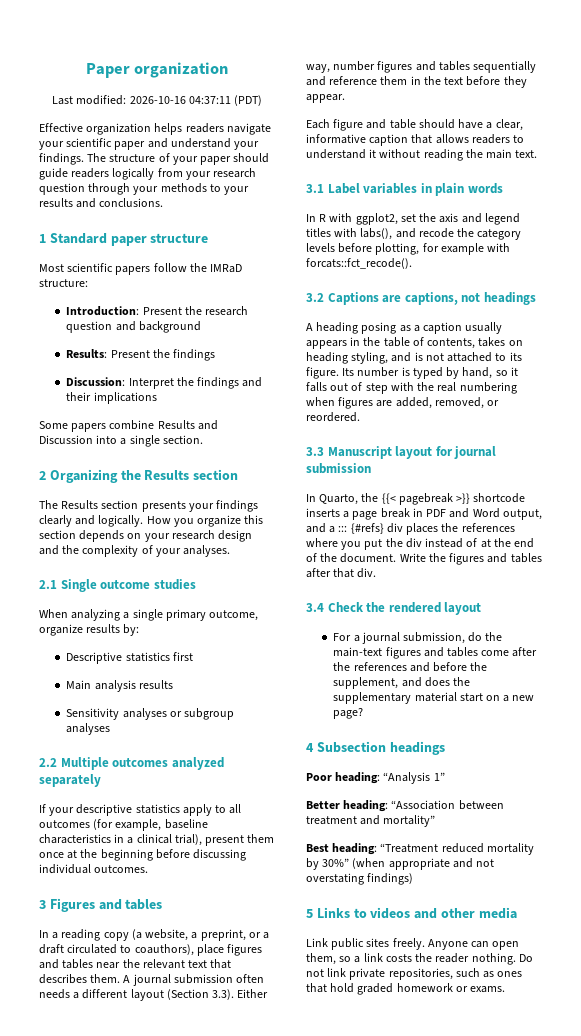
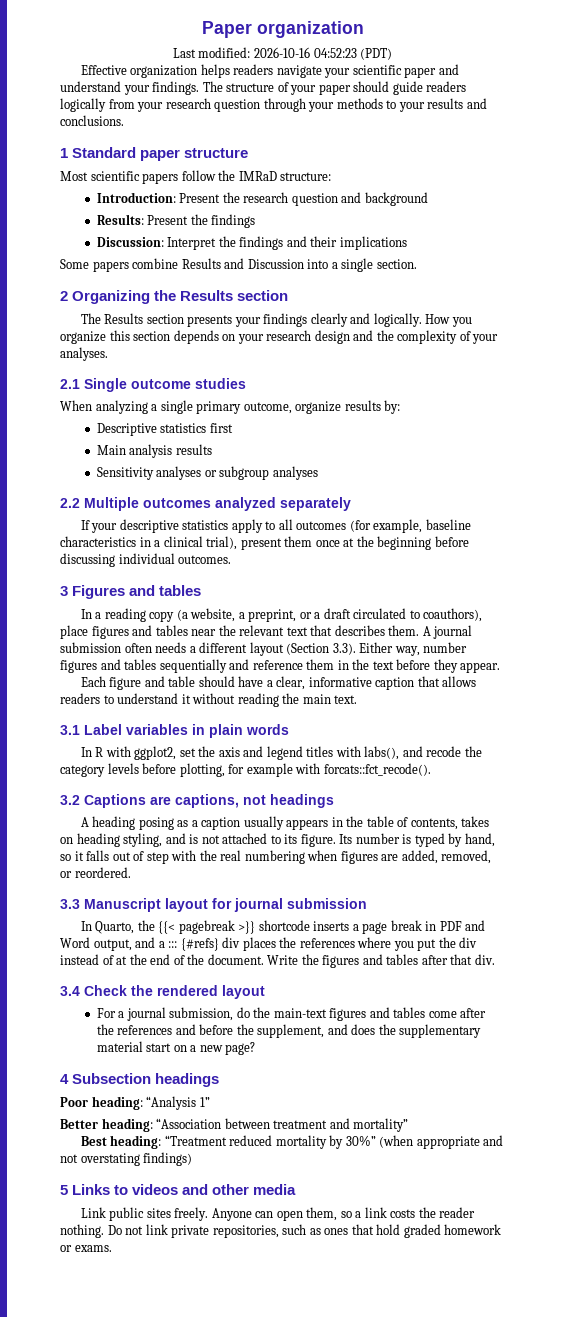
[188,96,231,104] 04:37:11 -> [313,48,357,58] 04:52:23

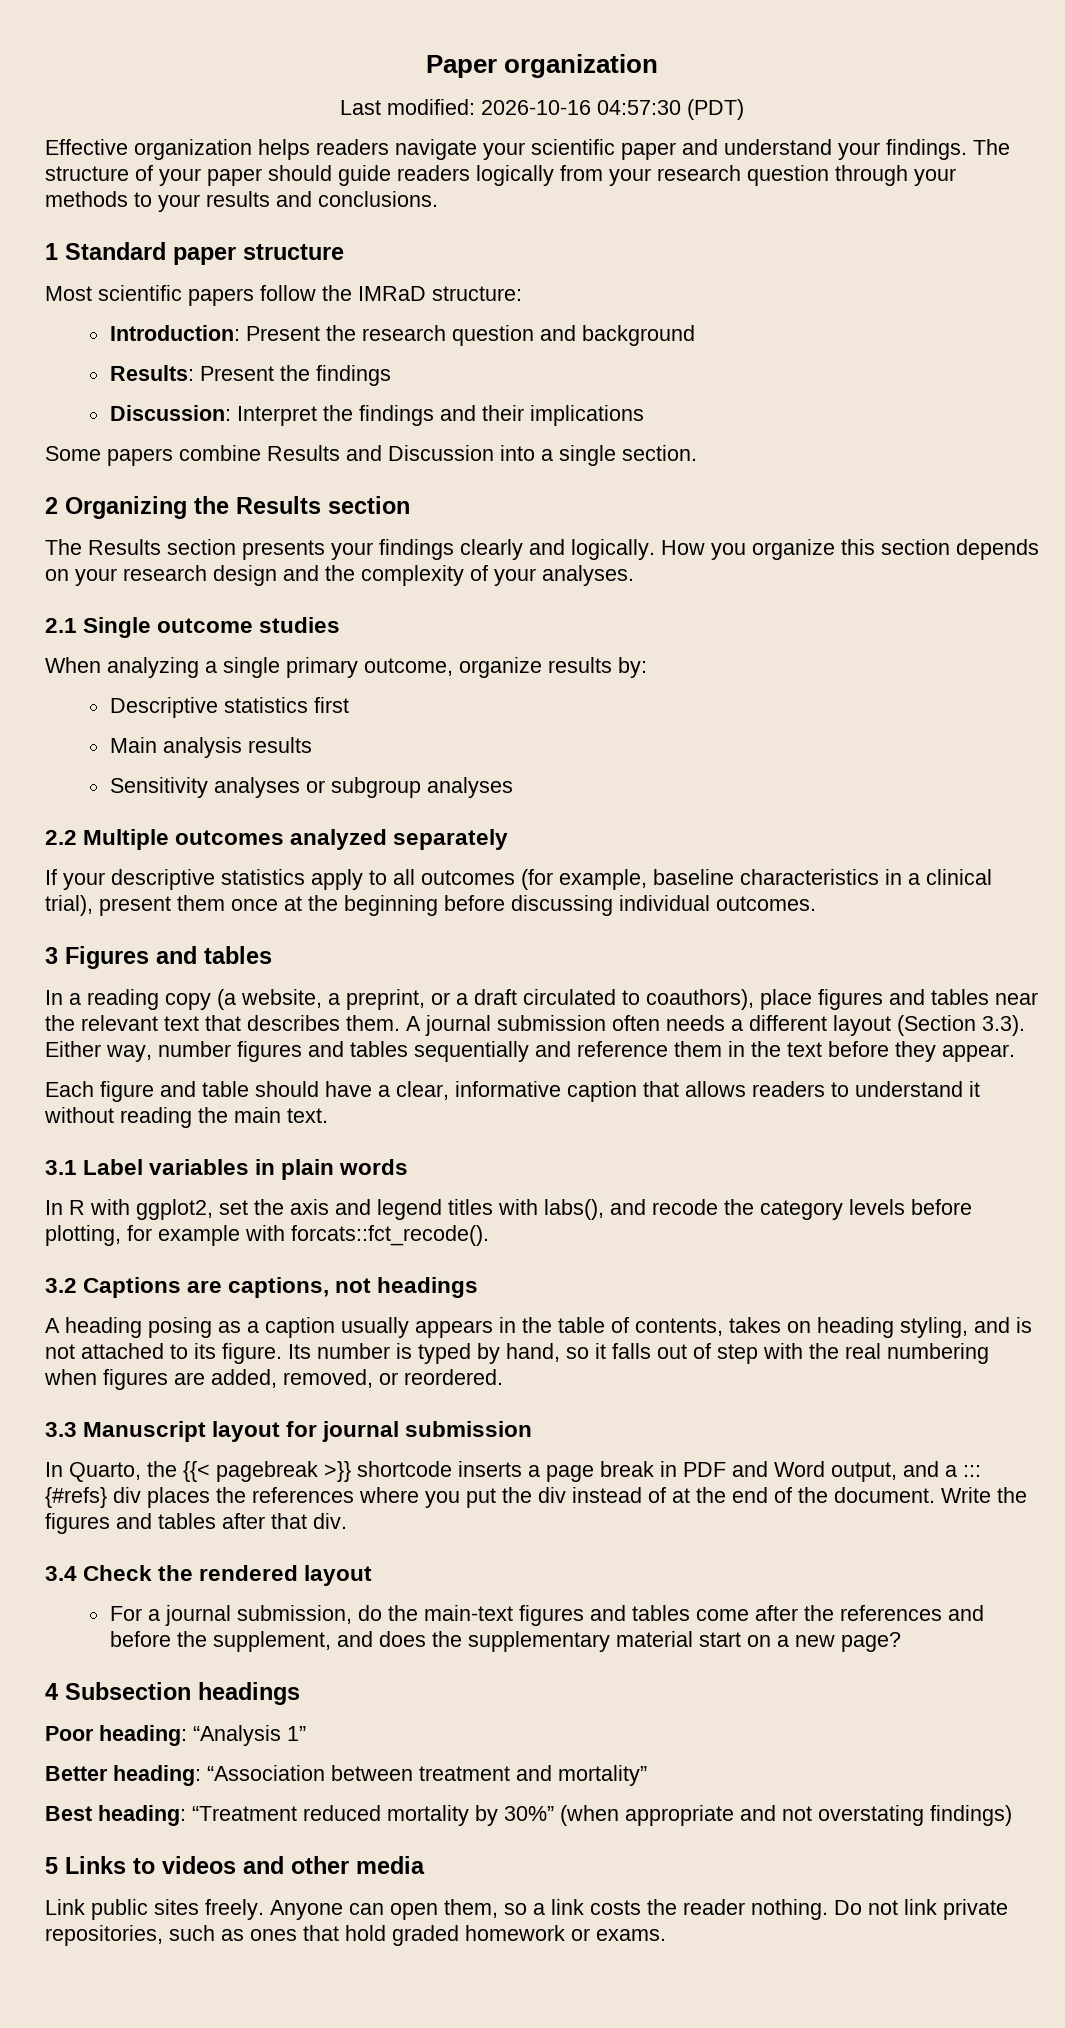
[313,48,357,58] 04:52:23 -> [597,100,681,115] 04:57:30

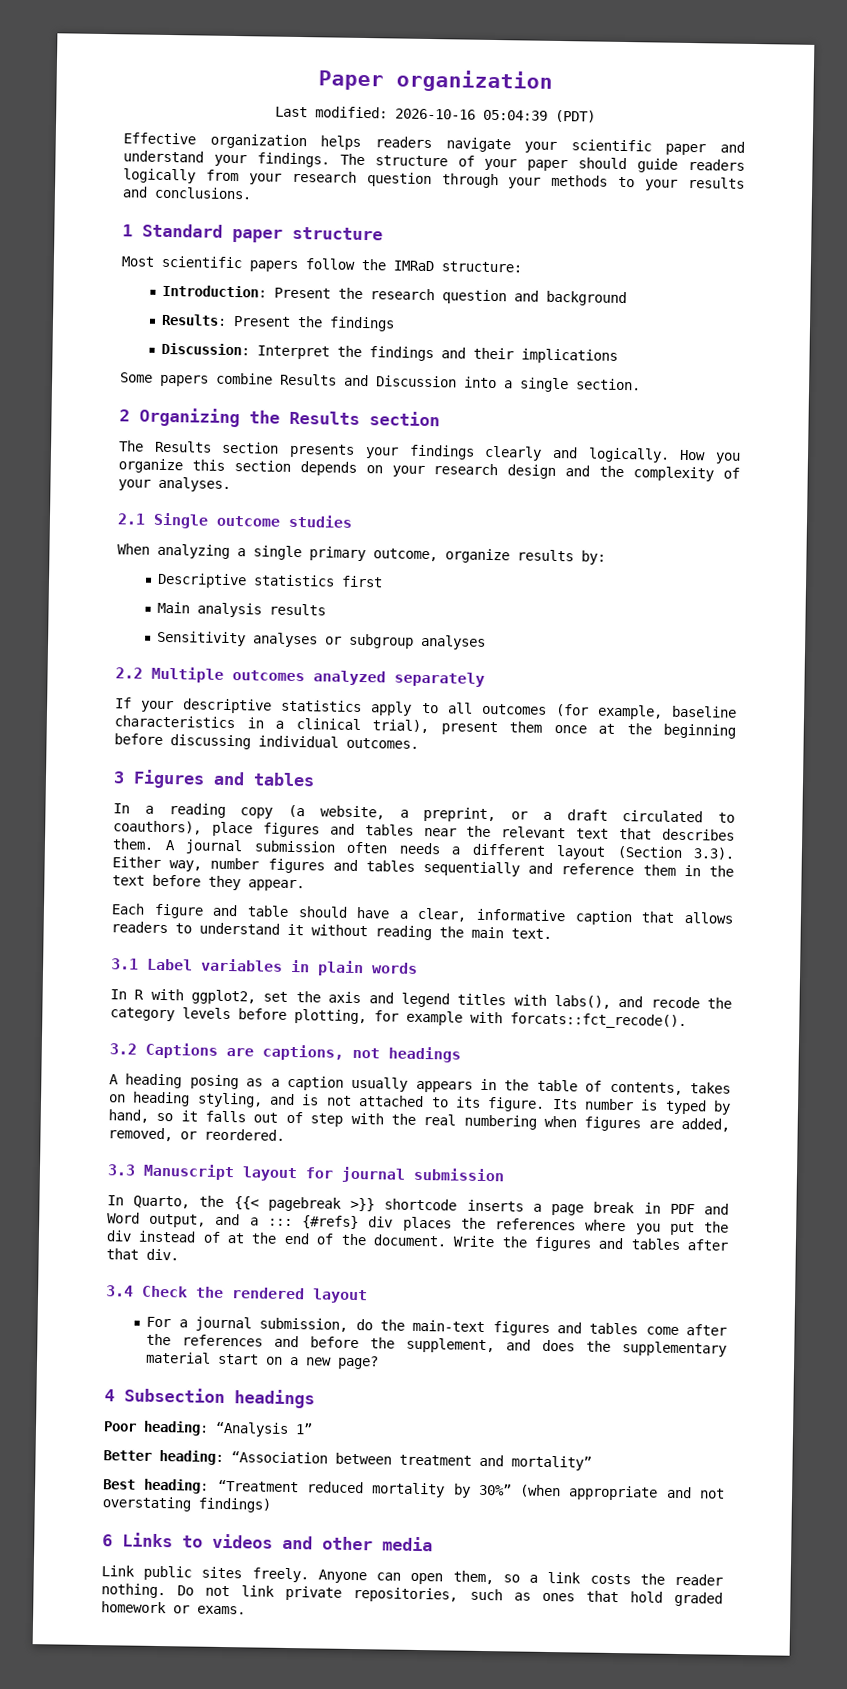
[597,100,681,115] 04:57:30 -> [482,109,548,121] 05:04:39
[45,1857,58,1874] 5 -> [102,1534,113,1547] 6

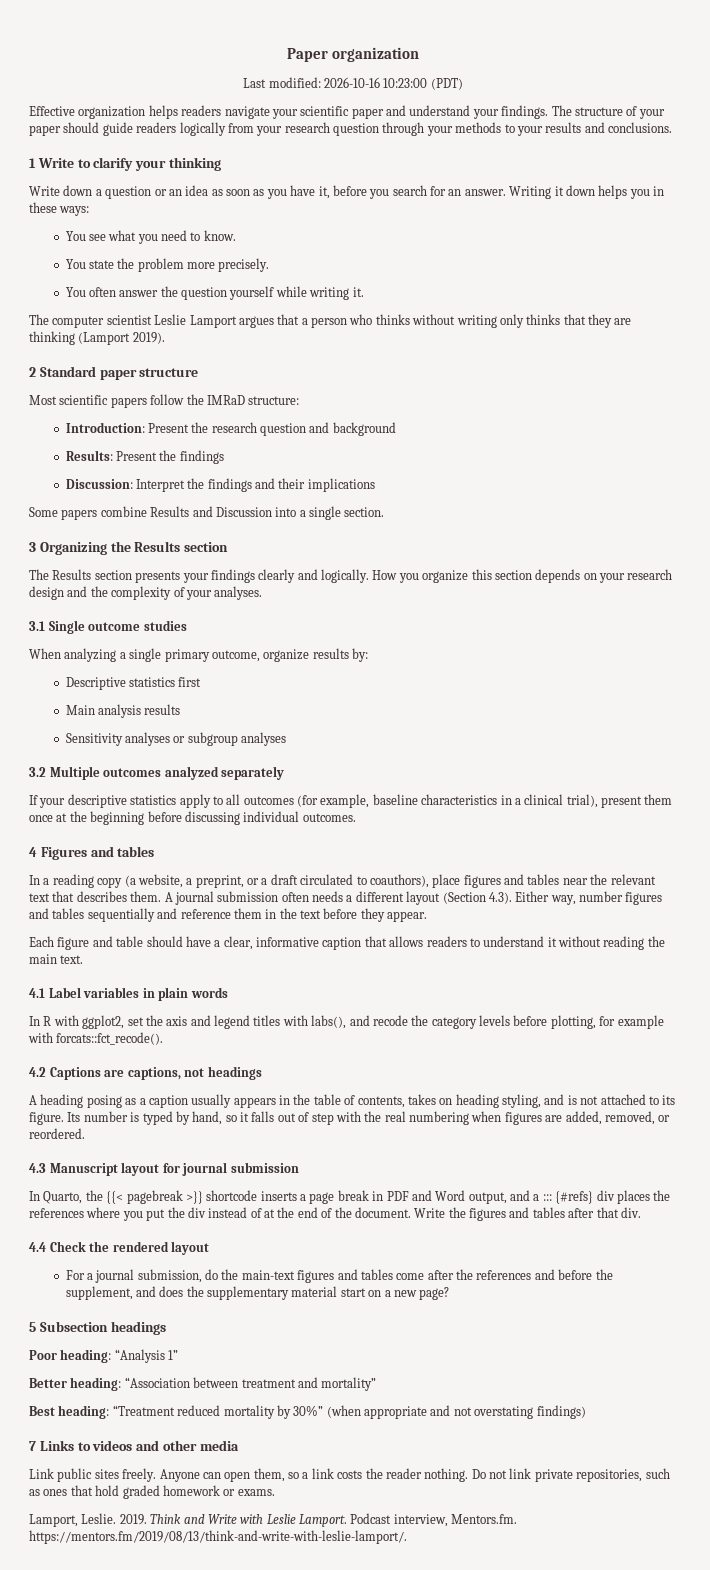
[482,109,548,121] 05:04:39 -> [383,78,428,88] 10:23:00
(133, 230) none -> [37,157,221,171] [29,185,664,199] [29,202,90,216] [65,230,236,244] [65,258,270,272] [65,286,364,300] [29,314,632,328] [29,331,165,345] [29,367,36,377] Write to clarify your thinking // Write down a question or an idea as soon as you have it, before you search for an answer. Writing it down helps you in these ways: // You see what you need to know. // You state the problem more precisely. // You often answer the question yourself while writing it. // The computer scientist Leslie Lamport argues that a person who thinks without writing only thinks that they are thinking (Lamport 2019). // 2
[119,409,130,422] 2 -> [29,542,36,552] 3
[117,513,146,525] 2.1 -> [29,621,45,631] 3.1
[115,667,143,679] 2.2 -> [29,767,46,777] 3.2
[113,771,125,784] 3 -> [29,847,37,857] 4
[693,847,734,860] 3.3). -> [488,892,512,904] 4.3).
[111,958,139,970] 3.1 -> [29,988,45,998] 4.1
[109,1043,137,1055] 3.2 -> [29,1067,46,1077] 4.2
[107,1164,136,1176] 3.3 -> [29,1163,46,1173] 4.3
[106,1285,134,1297] 3.4 -> [29,1242,46,1252] 4.4
[104,1389,115,1402] 4 -> [29,1322,36,1332] 5
[102,1534,113,1547] 6 -> [29,1441,36,1451] 7
(246, 1610) none -> [29,1513,518,1527] [29,1530,407,1544] // Lamport, Leslie. 2019. Think and Write with Leslie Lamport. Podcast interview, Mentors.fm. https://mentors.fm/2019/08/13/think-and-write-with-leslie-lamport/.

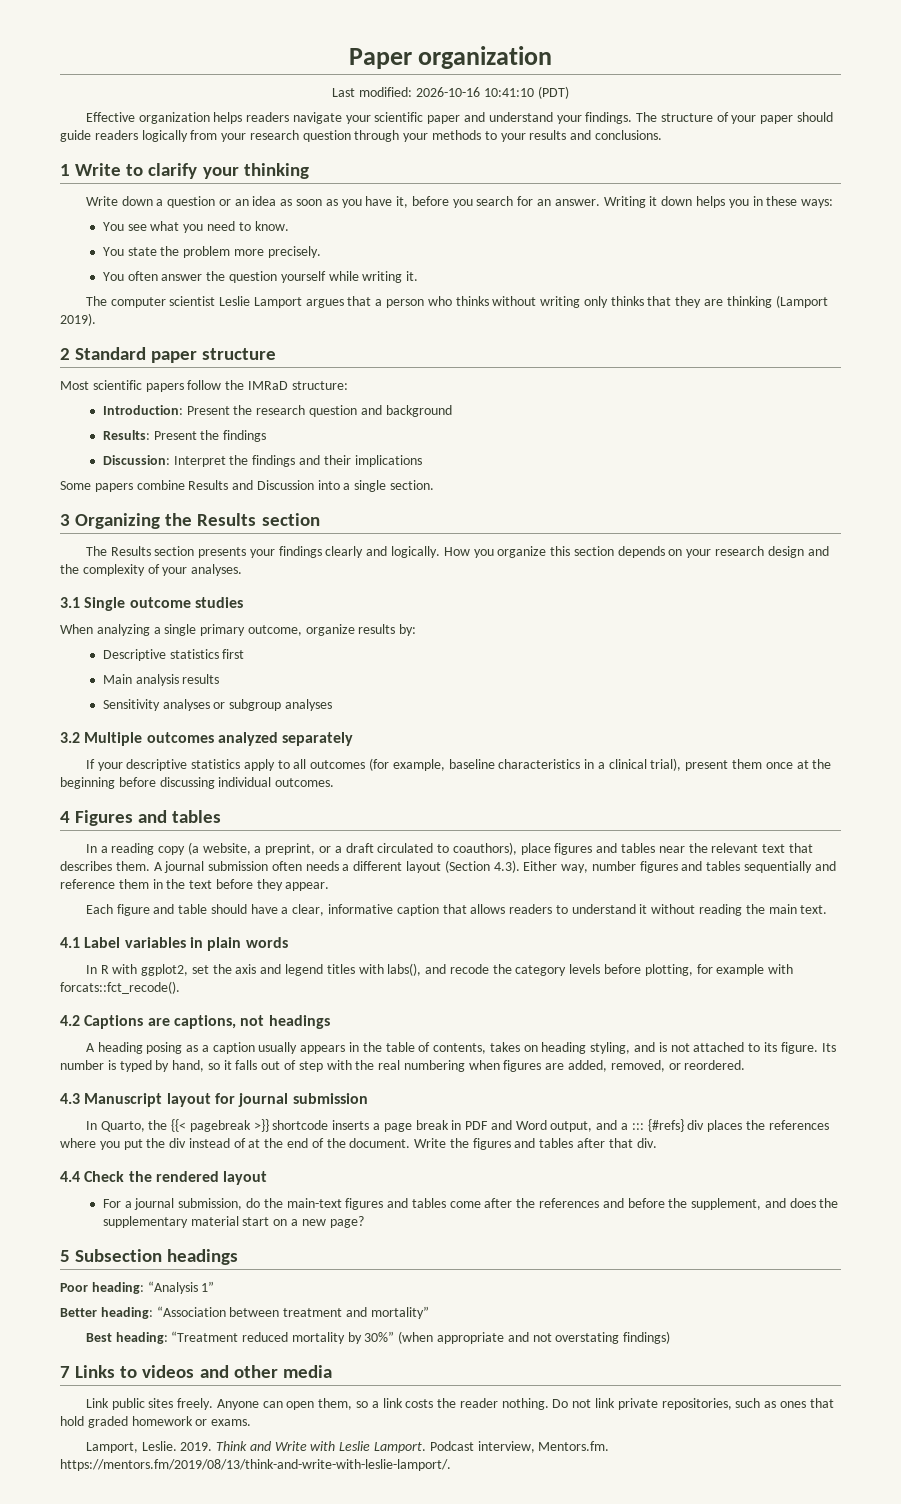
[383,78,428,88] 10:23:00 -> [483,88,534,97] 10:41:10

